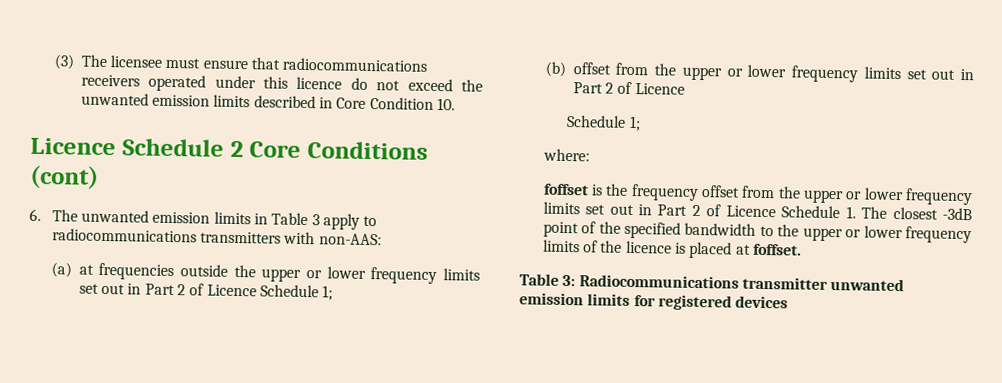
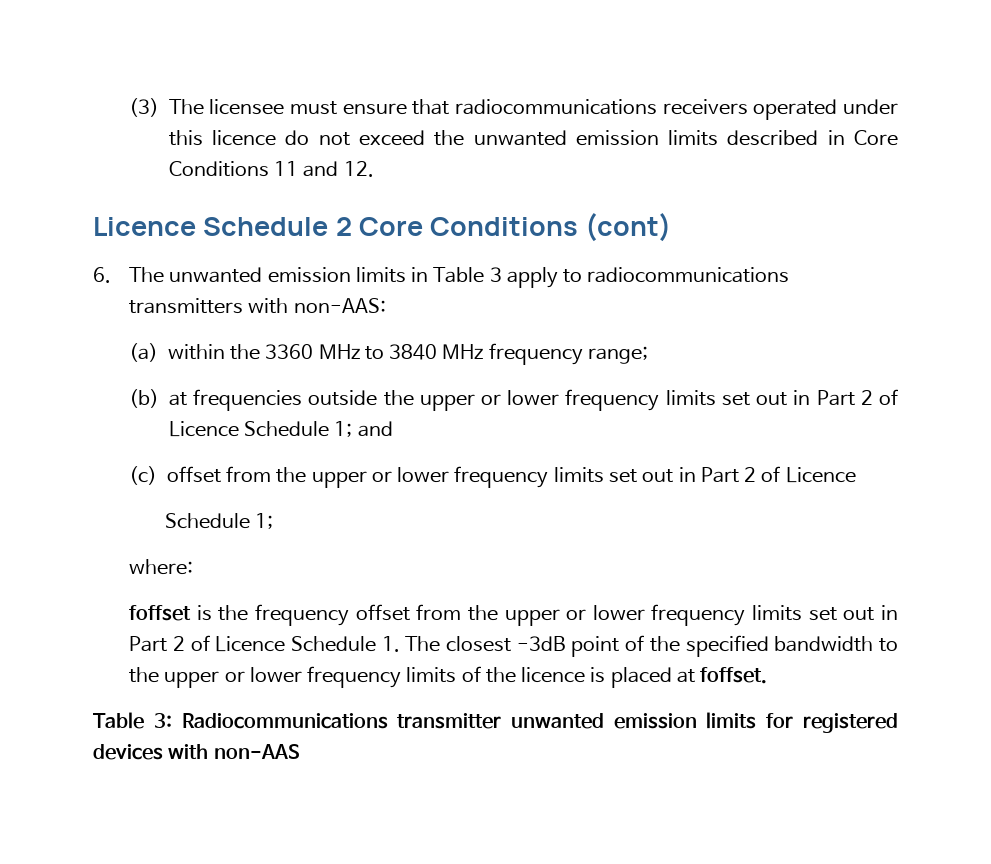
[369,96,455,111] Condition 10. -> [168,161,374,177] Conditions 11 and 12.
(72, 270) none -> [167,343,648,365] [129,389,160,408] within the 3360 MHz to 3840 MHz frequency range; // (b)
[544,61,566,77] // (b) -> [357,421,393,437] [129,466,158,485] and // (c)
(789, 302) none -> [168,744,300,759] with non-AAS

